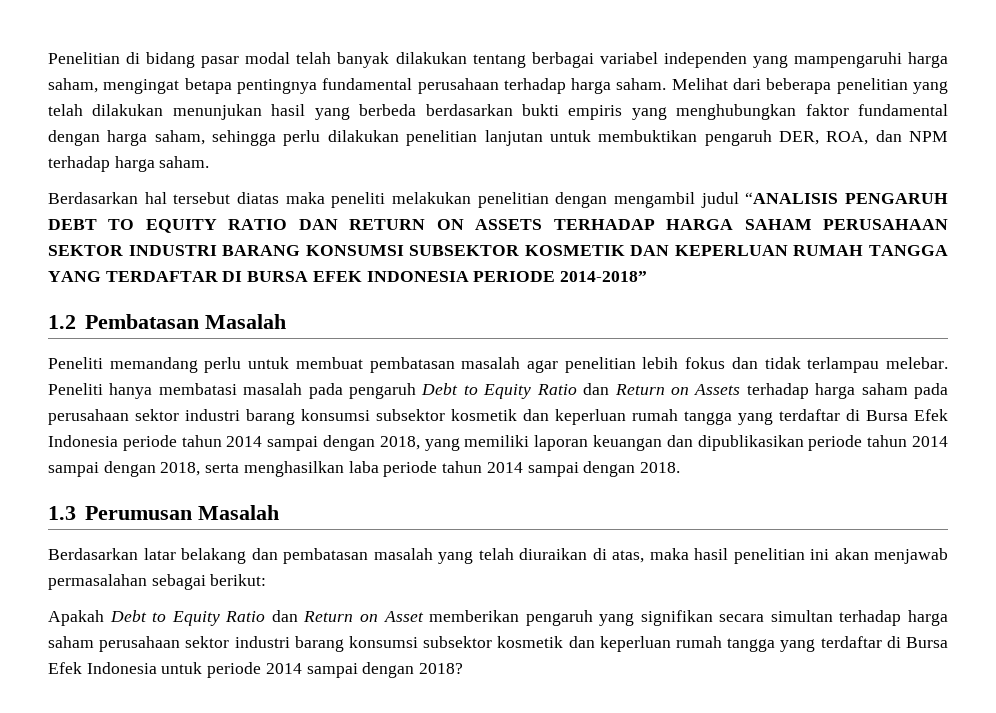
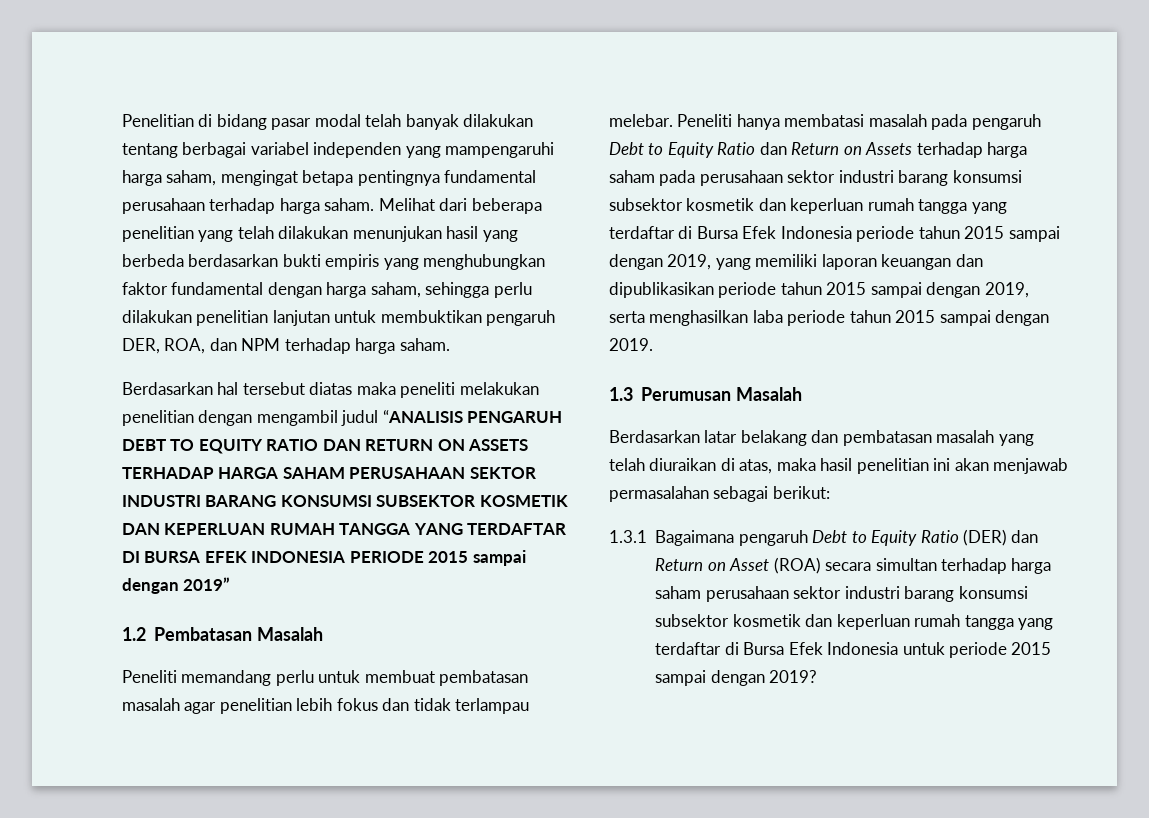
[560,271,648,282] 2014-2018” -> [428,550,526,566] [122,577,231,594] 2015 sampai dengan 2019”
[226,435,420,451] 2014 sampai dengan 2018, -> [964,226,1060,242] [609,254,712,270] 2015 sampai dengan 2019,
[911,436,948,447] [48,461,201,477] 2014 sampai dengan 2018, -> [826,282,1029,298] 2015 sampai dengan 2019,
[486,461,680,477] 2014 sampai dengan 2018. -> [895,310,1050,326] [609,338,653,351] 2015 sampai dengan 2019.
[48,610,266,626] Apakah Debt to Equity Ratio -> [609,529,1007,546] 1.3.1 Bagaimana pengaruh Debt to Equity Ratio (DER)
[429,610,713,626] memberikan pengaruh yang signifikan -> [773,557,821,574] (ROA)
[265,662,464,678] 2014 sampai dengan 2018? -> [1011,642,1052,655] [655,670,818,686] 2015 sampai dengan 2019?

